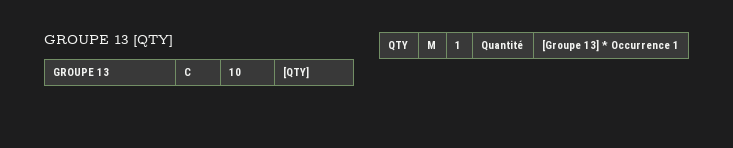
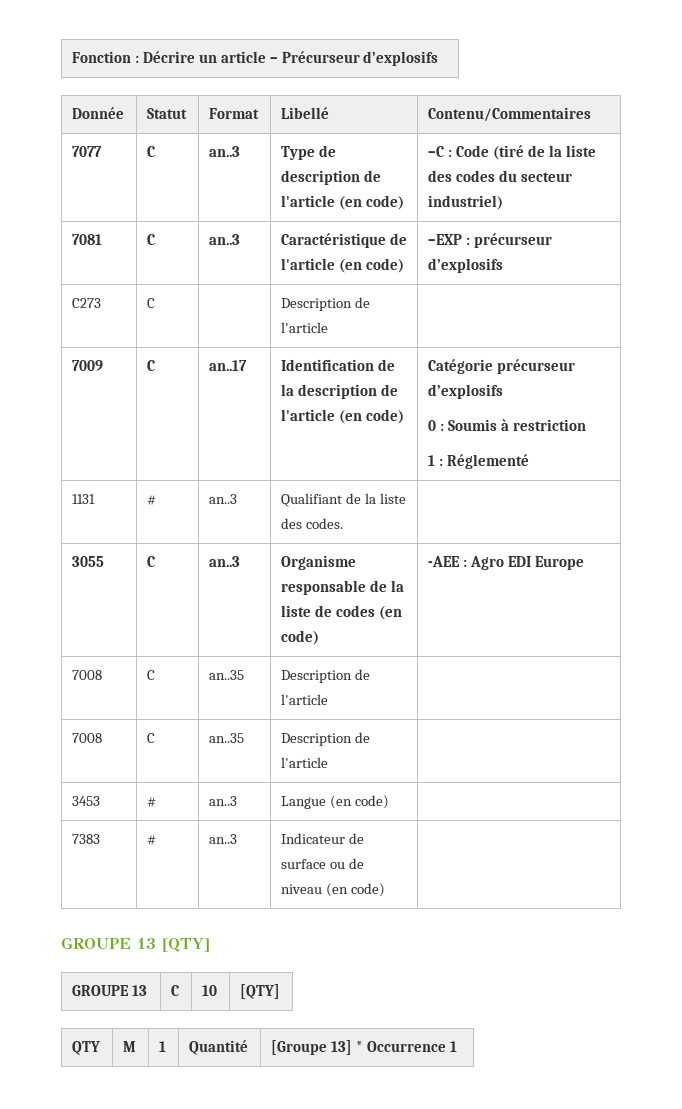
(44, 39) none -> [72,51,439,66] [72,107,125,119] [147,108,188,119] [209,108,260,119] [281,107,330,119] [428,107,592,122] [72,146,103,157] [147,146,156,157] [209,146,241,157] [281,145,336,160] [281,170,381,185] [281,195,404,210] [428,145,596,160] [428,170,572,182] [428,195,504,210] [72,234,103,245] [147,234,156,245] [209,234,241,245] [281,233,407,248] [281,258,404,273] [428,233,552,248] [428,258,504,273] [72,298,102,308] [147,298,156,308] [281,297,370,311] [281,322,329,333] [72,360,104,371] [147,360,156,371] [209,360,248,371] [281,359,395,371] [281,384,398,399] [281,409,404,424] [428,359,575,374] [428,384,504,399] [428,419,586,431] [428,454,529,469] [72,494,96,504] [147,495,157,505] [209,494,238,504] [281,493,406,507] [281,518,343,529] [72,556,105,567] [147,556,156,567] [209,556,241,567] [281,555,357,570] [281,580,404,595] [281,605,402,620] [281,630,320,645] [428,556,584,570] [72,670,103,680] [147,670,156,680] [209,670,245,680] [281,669,370,683] [281,694,329,705] [72,733,103,743] [147,733,156,743] [209,733,245,743] [281,732,370,746] [281,757,329,768] [72,796,101,806] [147,797,157,807] [209,796,238,806] [281,795,389,809] [72,834,101,844] [147,835,157,845] [209,834,238,844] [281,833,364,844] [281,858,364,869] [281,883,385,897] Fonction : Décrire un article – Précurseur d’explosifs // Donnée | Statut | Format | Libellé | Contenu/Commentaires // 7077 | C | an..3 | Type de description de l'article (en code) | –C : Code (tiré de la liste des codes du secteur industriel) // 7081 | C | an..3 | Caractéristique de l'article (en code) | –EXP : précurseur d’explosifs // C273 | C | | Description de l'article | // 7009 | C | an..17 | Identification de la description de l'article (en code) | Catégorie précurseur d’explosifs // 0 : Soumis à restriction // 1 : Réglementé // 1131 | # | an..3 | Qualifiant de la liste des codes. | // 3055 | C | an..3 | Organisme responsable de la liste de codes (en code) | -AEE : Agro EDI Europe // 7008 | C | an..35 | Description de l'article | // 7008 | C | an..35 | Description de l'article | // 3453 | # | an..3 | Langue (en code) | // 7383 | # | an..3 | Indicateur de surface ou de niveau (en code) | //

